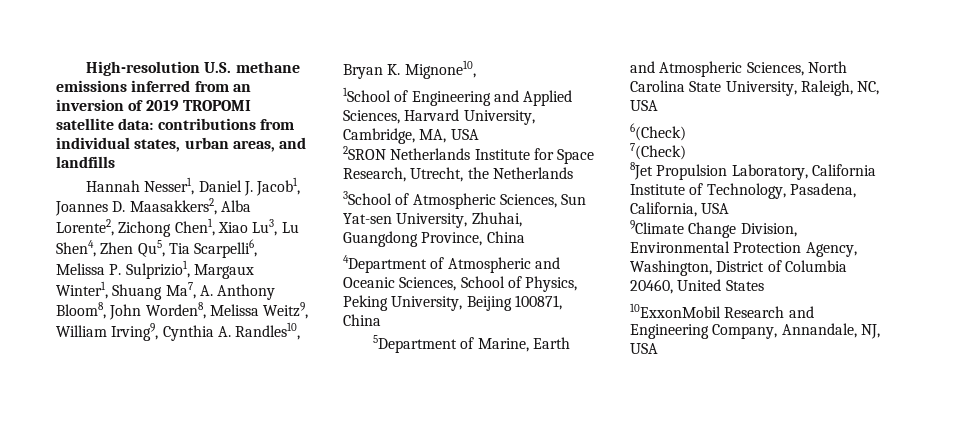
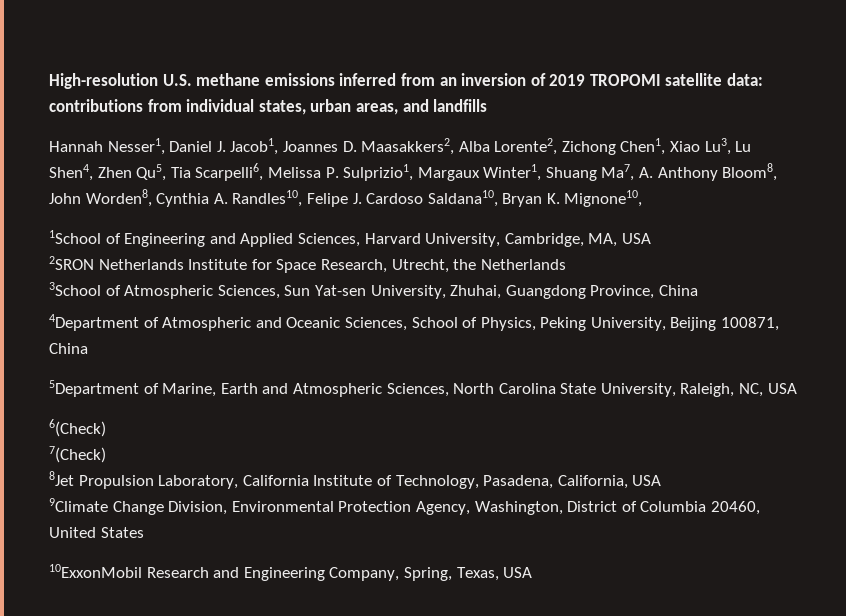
[209,302,309,319] [56,322,301,341] Melissa Weitz9, William Irving9, Cynthia A. Randles10, -> [156,190,498,207] Cynthia A. Randles10, Felipe J. Cardoso Saldana10,
[781,323,880,339] Annandale, NJ, -> [403,567,499,581] Spring, Texas,

